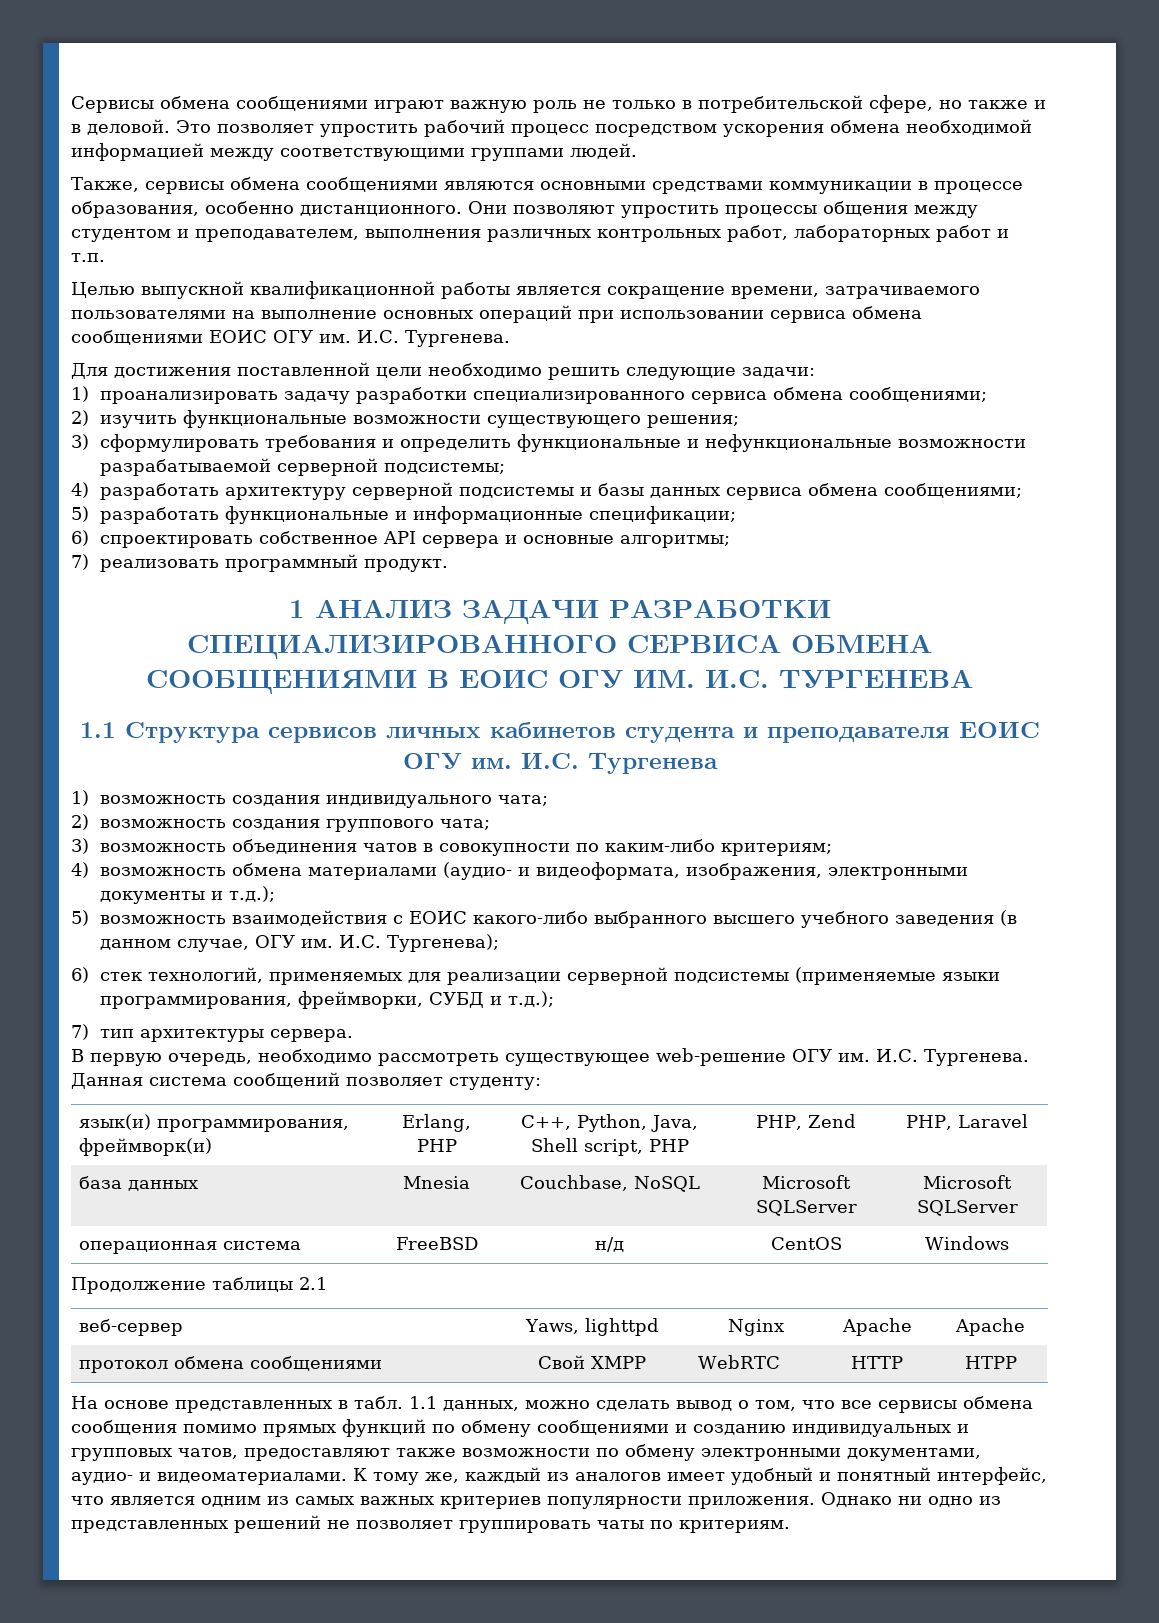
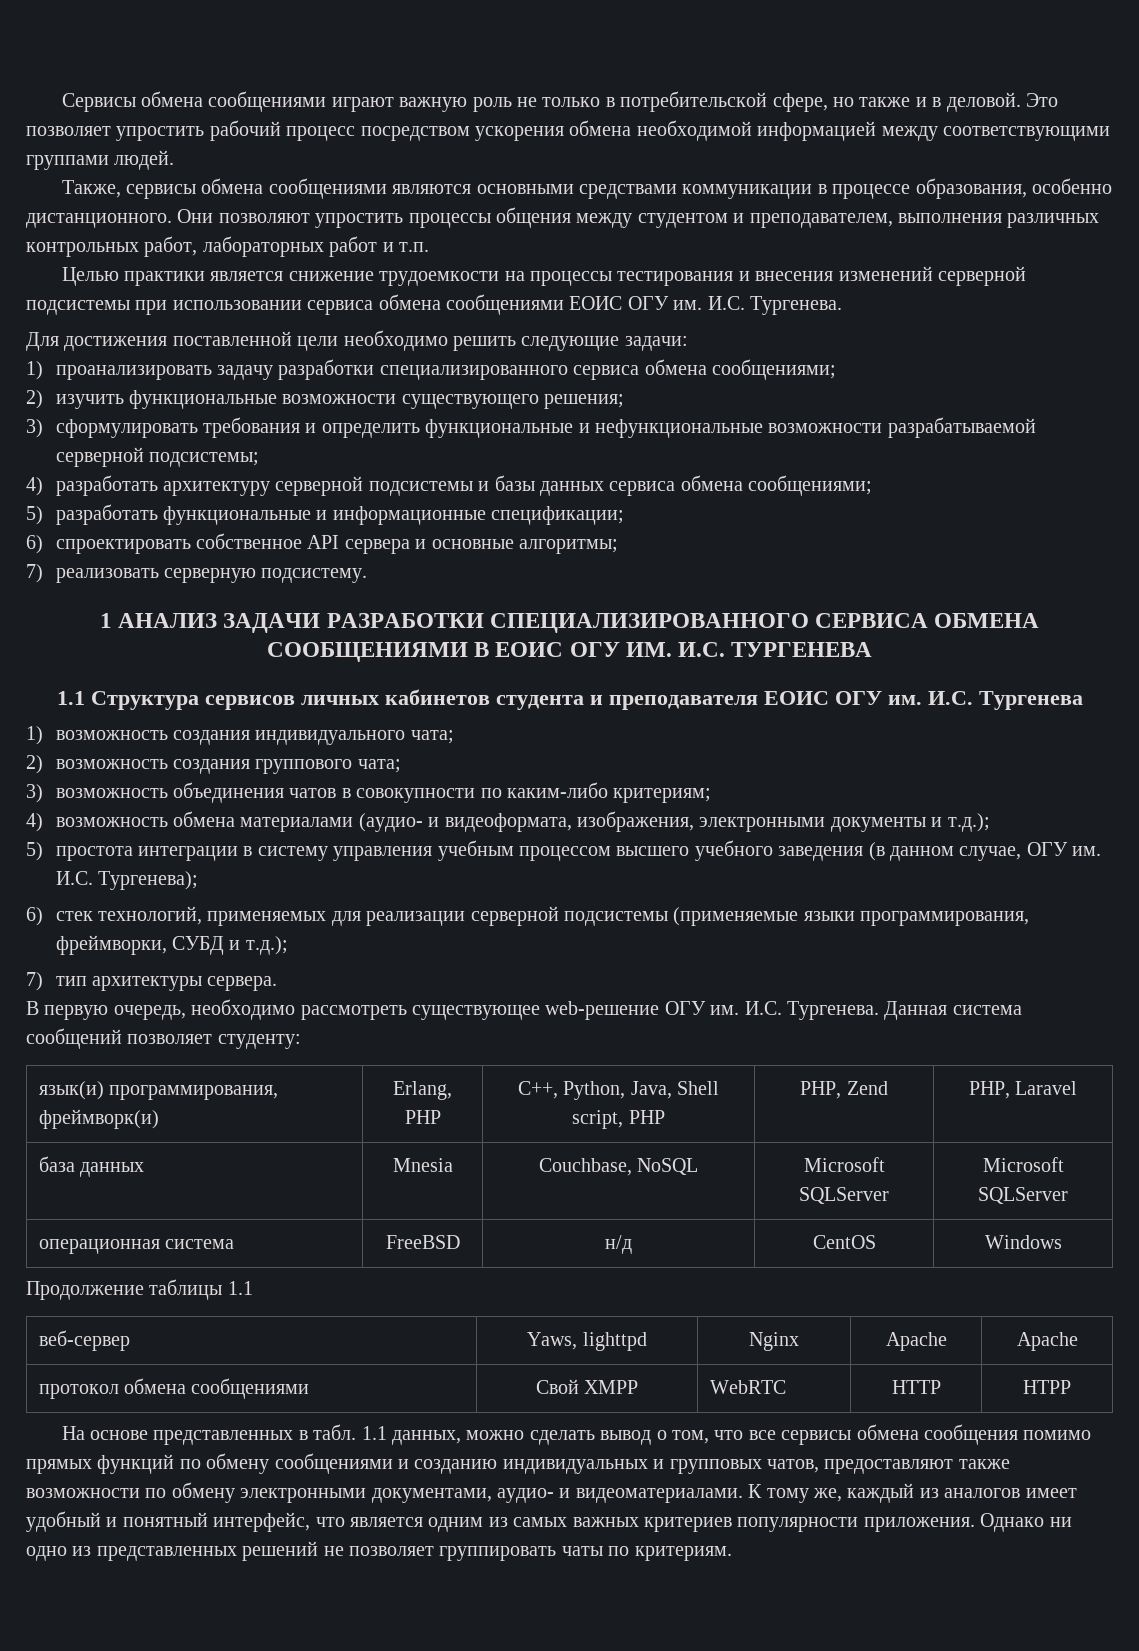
[141,281,980,299] [71,305,572,323] выпускной квалификационной работы является сокращение времени, затрачиваемого пользователями на выполнение основных операций -> [124,266,1027,286] [26,300,130,315] практики является снижение трудоемкости на процессы тестирования и внесения изменений серверной подсистемы
[224,554,448,572] программный продукт. -> [163,568,368,583] серверную подсистему.
[99,910,707,928] возможность взаимодействия с ЕОИС какого-либо выбранного -> [55,840,611,861] простота интеграции в систему управления учебным процессом
[299,1277,327,1290] 2.1 -> [227,1281,253,1295] 1.1

